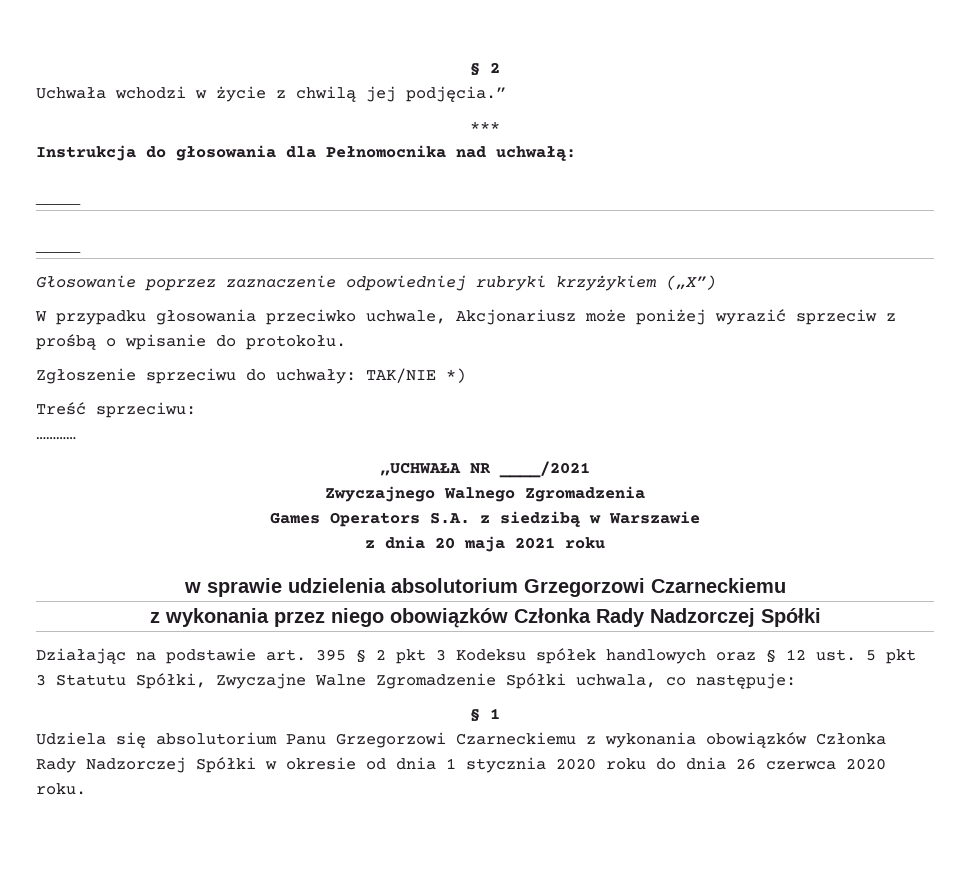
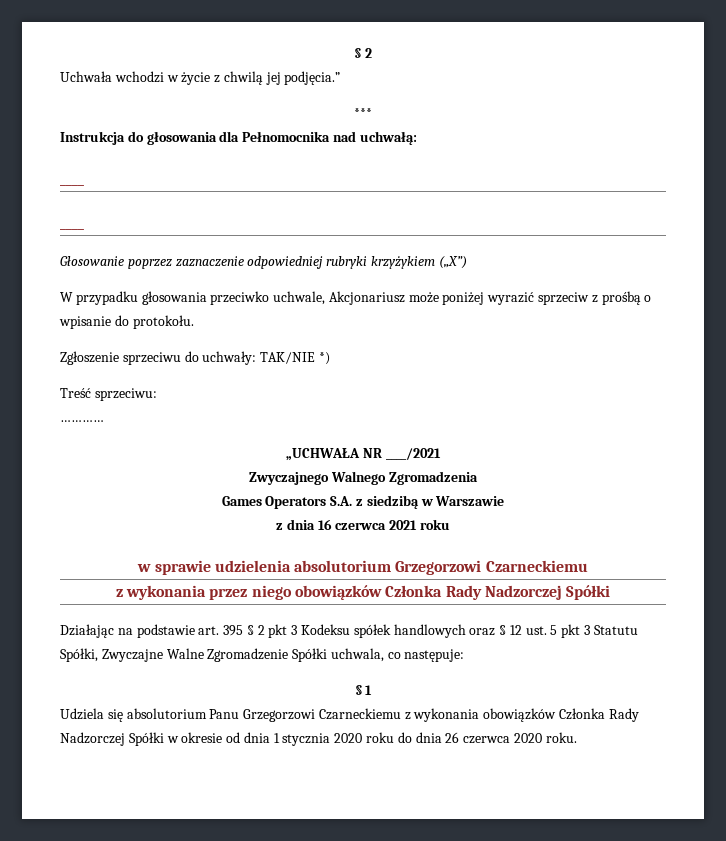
[435,536,505,552] 20 maja -> [317,519,387,530] 16 czerwca

